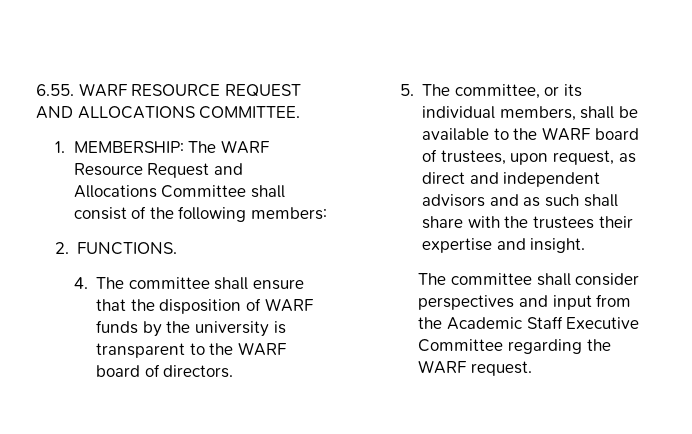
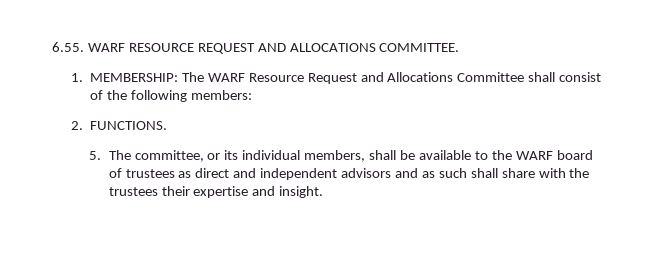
[73,277,304,290] [96,298,313,314] [96,320,286,337] [96,342,286,358] [96,364,234,378] // 4. The committee shall ensure that the disposition of WARF funds by the university is transparent to the WARF board of directors. -> (167, 125) none
[440,150,614,165] trustees, upon request, -> [125,169,175,178] trustees
[418,273,640,286] [418,294,632,310] [418,316,640,330] [418,339,611,354] [418,360,533,376] // The committee shall consider perspectives and input from the Academic Staff Executive Committee regarding the WARF request. -> (324, 192) none

